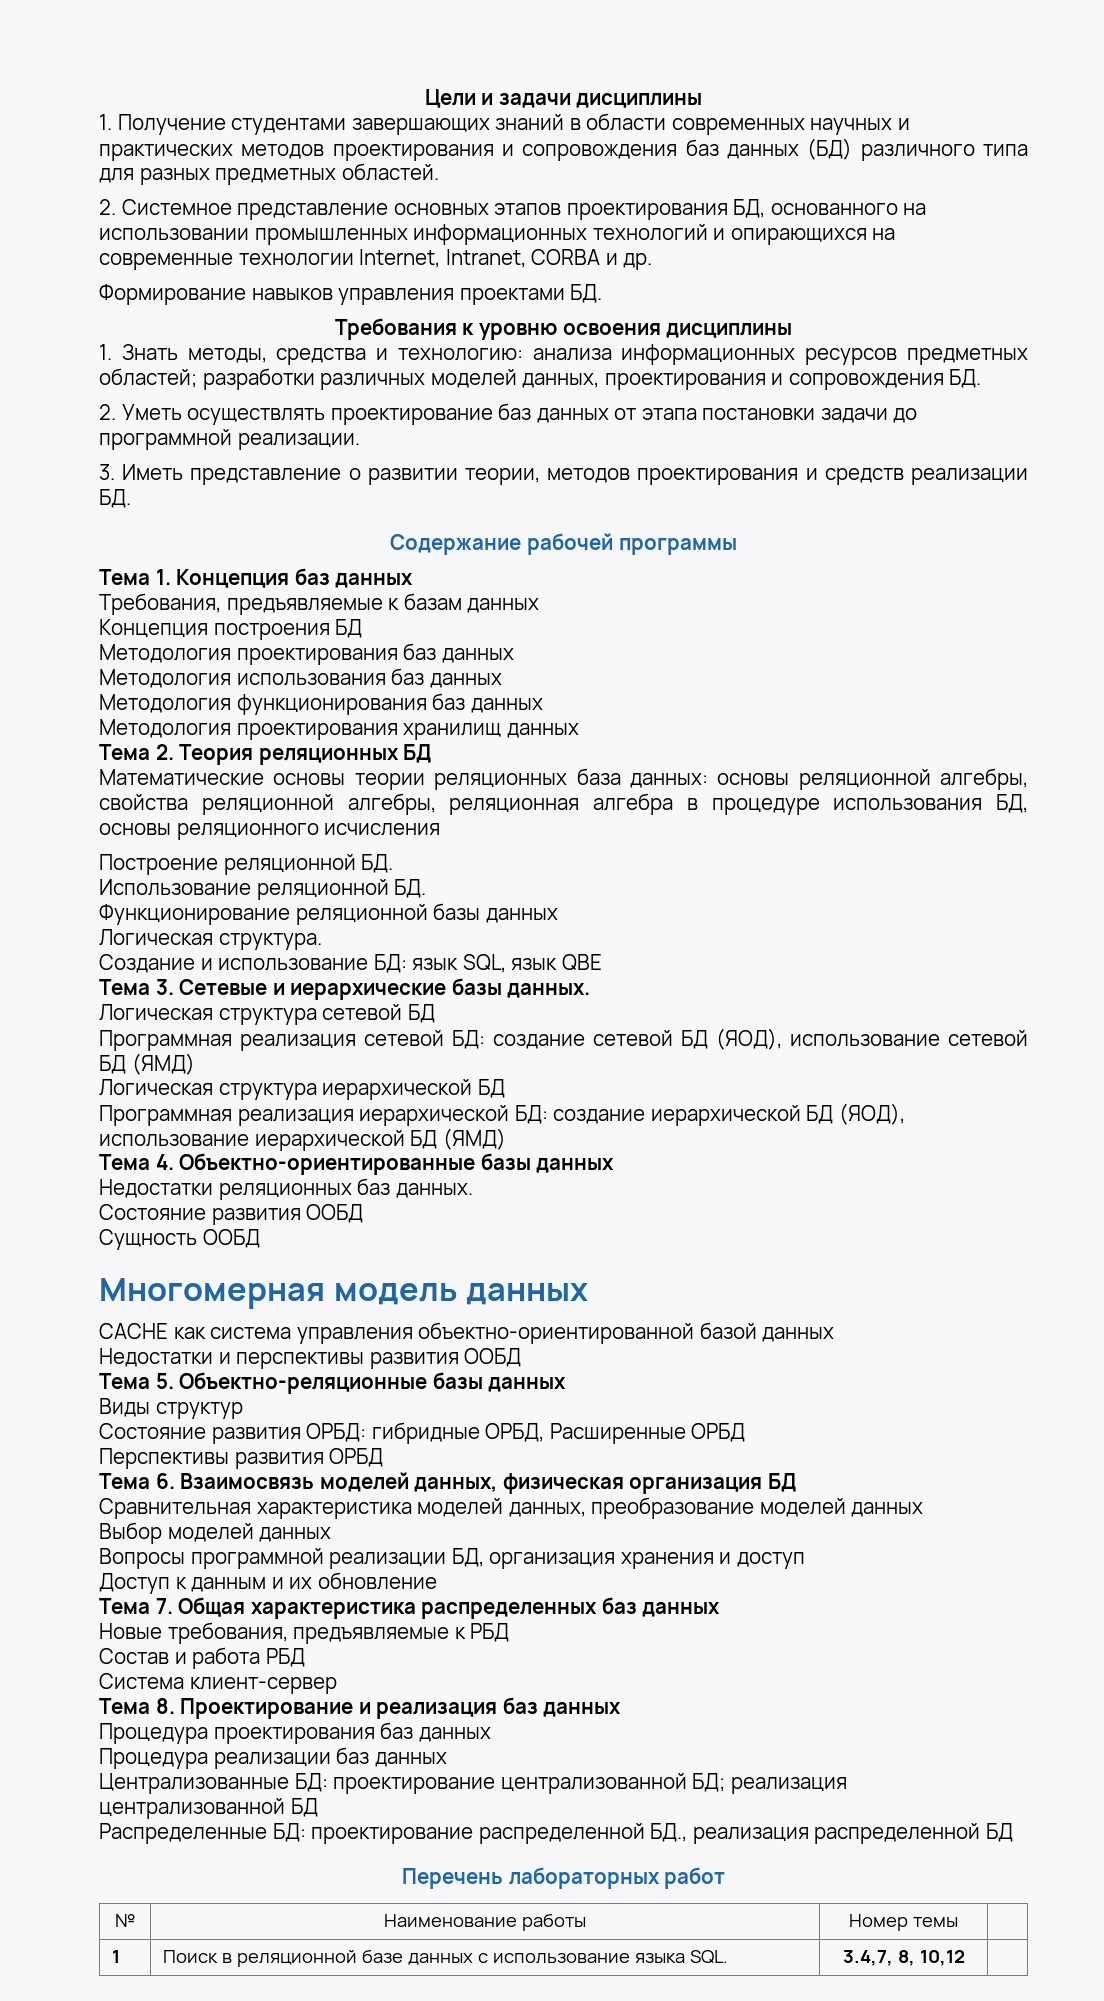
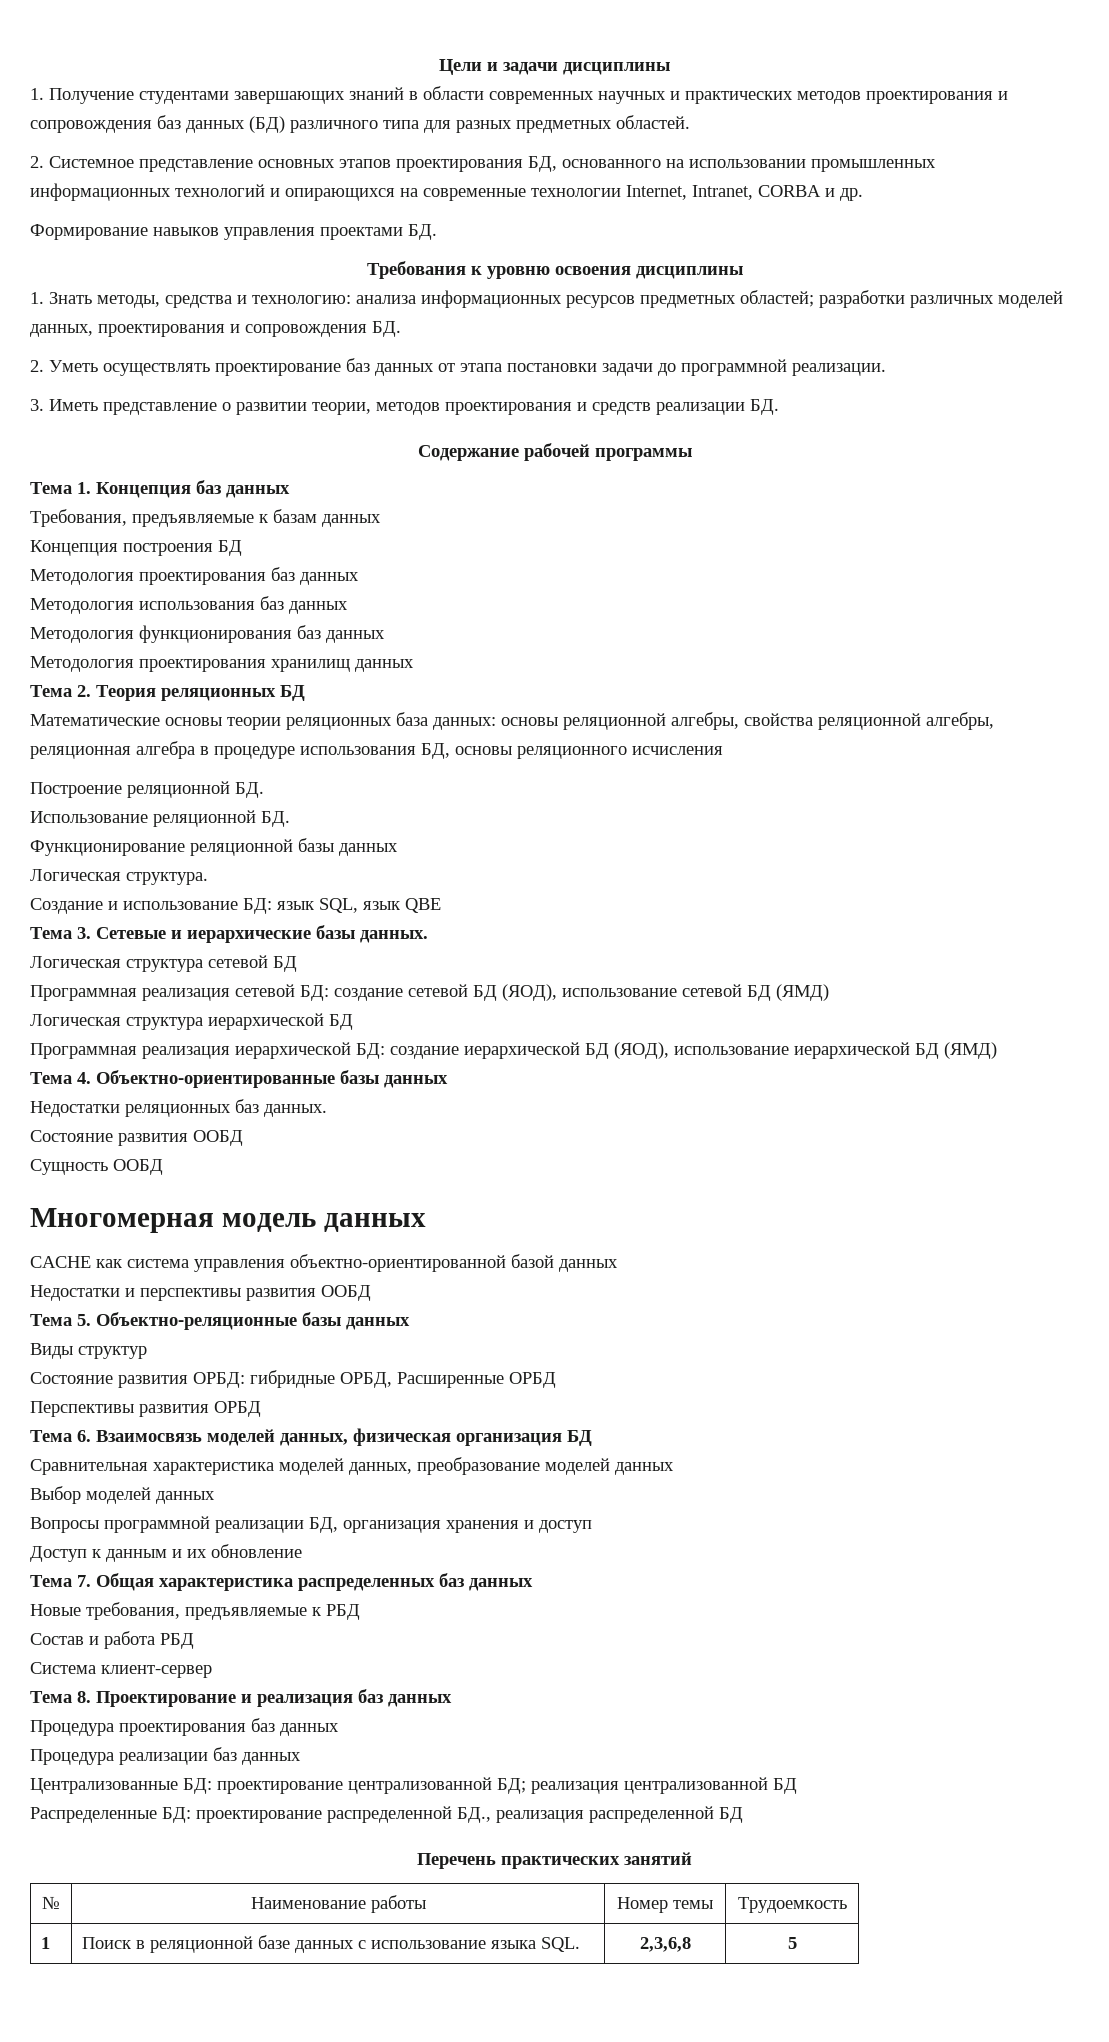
[508,1867,726,1889] лабораторных работ -> [501,1852,692,1869] практических занятий
(958, 1922) none -> [737,1897,847,1913] Трудоемкость
[842,1950,965,1966] 3.4,7, 8, 10,12 | -> [639,1937,691,1952] [787,1937,797,1949] 2,3,6,8 | 5

